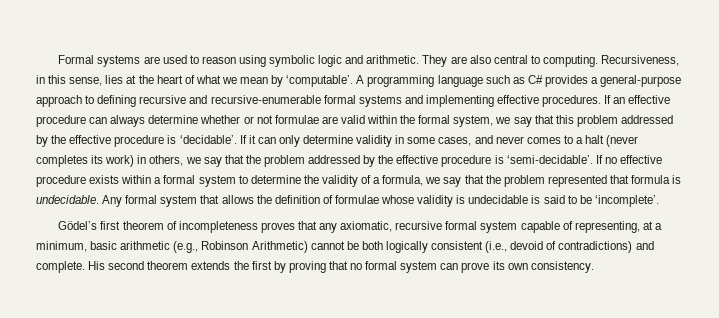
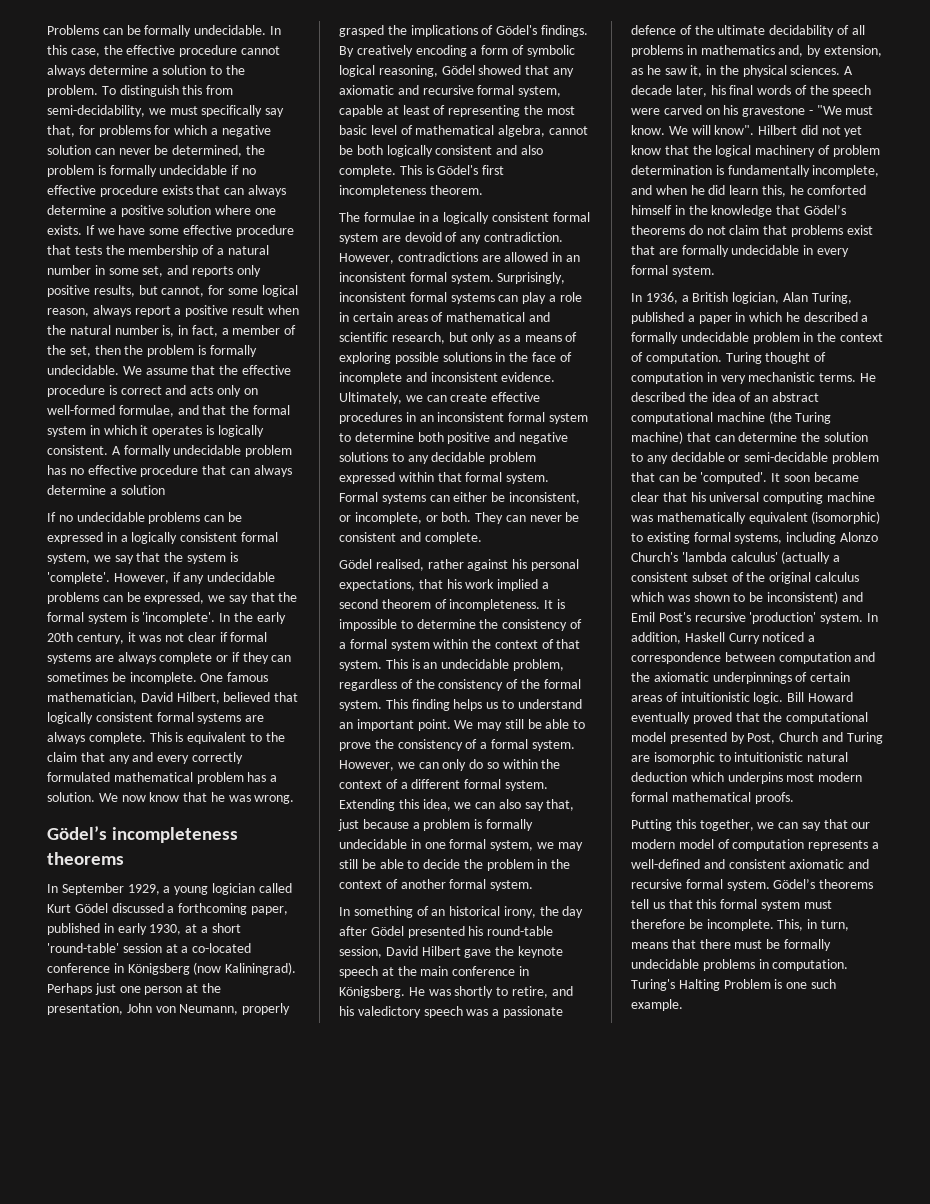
[58,55,680,67] [36,75,682,87] [36,95,671,107] [36,115,416,127] Formal systems are used to reason using symbolic logic and arithmetic. They are also central to computing. Recursiveness, in this sense, lies at the heart of what we mean by ‘computable’. A programming language such as C# provides a general-purpose approach to defining recursive and recursive-enumerable formal systems and implementing effective procedures. If an effective procedure can always determine whether or not formulae are valid within the -> [47,25,281,37] [47,45,280,57] [47,65,245,77] [47,85,234,97] [47,105,285,117] [47,125,271,137] [47,145,265,157] [47,165,256,177] [47,185,286,197] [47,205,276,217] [47,225,294,237] [47,245,269,257] [47,265,261,277] [47,285,298,297] [47,305,299,317] [47,325,297,337] [47,345,257,357] [47,365,291,375] [47,385,258,397] [47,405,290,417] [47,425,264,437] [47,445,293,457] [47,465,292,477] [47,485,165,495] [47,512,242,524] [47,532,238,544] Problems can be formally undecidable. In this case, the effective procedure cannot always determine a solution to the problem. To distinguish this from semi-decidability, we must specifically say that, for problems for which a negative solution can never be determined, the problem is formally undecidable if no effective procedure exists that can always determine a positive solution where one exists. If we have some effective procedure that tests the membership of a natural number in some set, and reports only positive results, but cannot, for some logical reason, always report a positive result when the natural number is, in fact, a member of the set, then the problem is formally undecidable. We assume that the effective procedure is correct and acts only on well-formed formulae, and that the formal system in which it operates is logically consistent. A formally undecidable problem has no effective procedure that can always determine a solution // If no undecidable problems can be expressed in a logically consistent
[555,115,673,127] [36,135,639,147] [36,155,662,167] [36,175,682,187] [36,195,659,207] [58,221,663,233] [36,241,308,253] this problem addressed by the effective procedure is ‘decidable’. If it can only determine validity in some cases, and never comes to a halt (never completes its work) in others, we say that the problem addressed by the effective procedure is ‘semi-decidable’. If no effective procedure exists within a formal system to determine the validity of a formula, we say that the problem represented that formula is undecidable. Any formal system that allows the definition of formulae whose validity is undecidable is said to be ‘incomplete’. // Gödel’s first theorem of incompleteness proves that any axiomatic, recursive formal system capable of representing, at a minimum, basic arithmetic (e.g., Robinson Arithmetic) -> [164,552,238,564] [47,572,276,584] [47,592,298,604] [47,612,286,624] [47,632,268,644] [47,652,292,664] [47,672,269,684] [47,692,299,704] [47,712,265,724] [47,732,285,744] [47,752,243,764] [47,772,278,784] [47,792,295,804] [47,826,239,843] [47,852,124,865] [47,883,292,895] [47,903,288,915] [47,923,241,935] [47,943,252,953] [47,962,297,975] [47,983,221,995] [47,1003,291,1015] [339,25,588,37] [339,45,575,57] [339,65,574,77] [339,85,562,97] [339,105,575,117] [339,125,546,137] the system is 'complete'. However, if any undecidable problems can be expressed, we say that the formal system is 'incomplete'. In the early 20th century, it was not clear if formal systems are always complete or if they can sometimes be incomplete. One famous mathematician, David Hilbert, believed that logically consistent formal systems are always complete. This is equivalent to the claim that any and every correctly formulated mathematical problem has a solution. We now know that he was wrong. // Gödel’s incompleteness theorems // In September 1929, a young logician called Kurt Gödel discussed a forthcoming paper, published in early 1930, at a short 'round-table' session at a co-located conference in Königsberg (now Kaliningrad). Perhaps just one person at the presentation, John von Neumann, properly grasped the implications of Gödel's findings. By creatively encoding a form of symbolic logical reasoning, Gödel showed that any axiomatic and recursive formal system, capable at least of representing the most basic level of mathematical algebra,
[485,241,654,253] [36,261,594,273] (i.e., devoid of contradictions) and complete. His second theorem extends the first by proving that no formal system can prove its own consistency. -> [496,145,543,155] [339,165,505,177] [339,185,483,197] [339,212,590,224] [339,232,563,244] [339,252,580,264] [339,272,566,284] [339,292,582,304] [339,312,550,322] [339,332,578,344] [339,352,572,364] [339,372,556,384] [339,392,541,404] [339,412,588,424] [339,432,568,444] [339,452,537,464] [339,472,550,484] [339,492,580,504] [339,512,580,524] [339,532,482,544] [339,559,579,571] [339,579,549,591] [339,599,565,611] [339,619,582,631] [339,639,581,651] [339,659,564,671] [339,679,581,691] [339,699,582,711] [339,719,586,731] [339,739,575,751] [339,759,561,771] [339,779,548,791] [339,799,575,811] [338,819,533,831] [339,839,583,851] [339,859,571,871] [339,879,534,891] [339,906,584,918] [339,926,554,938] [339,946,563,958] [339,966,529,978] [339,986,573,998] [339,1006,563,1018] [631,25,865,37] [631,45,882,57] [631,65,854,77] [631,85,872,97] [631,105,874,117] [631,125,863,137] [631,145,880,157] [631,165,880,177] [631,185,867,197] [631,205,846,217] [631,225,873,237] [631,245,849,257] [631,265,715,277] [631,292,852,304] [631,312,869,324] [631,332,883,344] [631,352,827,364] [631,372,876,384] [631,392,819,402] [631,411,832,424] [631,431,868,444] [631,452,879,464] [631,472,859,484] [631,492,875,504] [631,511,881,524] [631,532,878,544] [631,551,841,564] [631,572,859,584] [631,591,863,604] [631,612,878,624] [631,632,816,644] [631,652,876,664] [631,672,851,684] [631,692,853,704] [631,712,869,724] [631,732,883,744] [631,752,849,764] [631,772,863,784] [631,792,794,804] [631,819,871,831] [631,839,879,851] [631,859,870,869] [631,879,874,891] [631,899,832,911] [631,919,849,931] [631,939,831,951] [631,959,849,971] [631,979,836,991] [631,999,683,1011] and also complete. This is Gödel's first incompleteness theorem. // The formulae in a logically consistent formal system are devoid of any contradiction. However, contradictions are allowed in an inconsistent formal system. Surprisingly, inconsistent formal systems can play a role in certain areas of mathematical and scientific research, but only as a means of exploring possible solutions in the face of incomplete and inconsistent evidence. Ultimately, we can create effective procedures in an inconsistent formal system to determine both positive and negative solutions to any decidable problem expressed within that formal system. Formal systems can either be inconsistent, or incomplete, or both. They can never be consistent and complete. // Gödel realised, rather against his personal expectations, that his work implied a second theorem of incompleteness. It is impossible to determine the consistency of a formal system within the context of that system. This is an undecidable problem, regardless of the consistency of the formal system. This finding helps us to understand an important point. We may still be able to prove the consistency of a formal system. However, we can only do so within the context of a different formal system. Extending this idea, we can also say that, just because a problem is formally undecidable in one formal system, we may still be able to decide the problem in the context of another formal system. // In something of an historical irony, the day after Gödel presented his round-table session, David Hilbert gave the keynote speech at the main conference in Königsberg. He was shortly to retire, and his valedictory speech was a passionate defence of the ultimate decidability of all problems in mathematics and, by extension, as he saw it, in the physical sciences. A decade later, his final words of the speech were carved on his gravestone - "We must know. We will know". Hilbert did not yet know that the logical machinery of problem determination is fundamentally incomplete, and when he did learn this, he comforted himself in the knowledge that Gödel’s theorems do not claim that problems exist that are formally undecidable in every formal system. // In 1936, a British logician, Alan Turing, published a paper in which he described a formally undecidable problem in the context of computation. Turing thought of computation in very mechanistic terms. He described the idea of an abstract computational machine (the Turing machine) that can determine the solution to any decidable or semi-decidable problem that can be 'computed'. It soon became clear that his universal computing machine was mathematically equivalent (isomorphic) to existing formal systems, including Alonzo Church's 'lambda calculus' (actually a consistent subset of the original calculus which was shown to be inconsistent) and Emil Post's recursive 'production' system. In addition, Haskell Curry noticed a correspondence between computation and the axiomatic underpinnings of certain areas of intuitionistic logic. Bill Howard eventually proved that the computational model presented by Post, Church and Turing are isomorphic to intuitionistic natural deduction which underpins most modern formal mathematical proofs. // Putting this together, we can say that our modern model of computation represents a well-defined and consistent axiomatic and recursive formal system. Gödel’s theorems tell us that this formal system must therefore be incomplete. This, in turn, means that there must be formally undecidable problems in computation. Turing's Halting Problem is one such example.

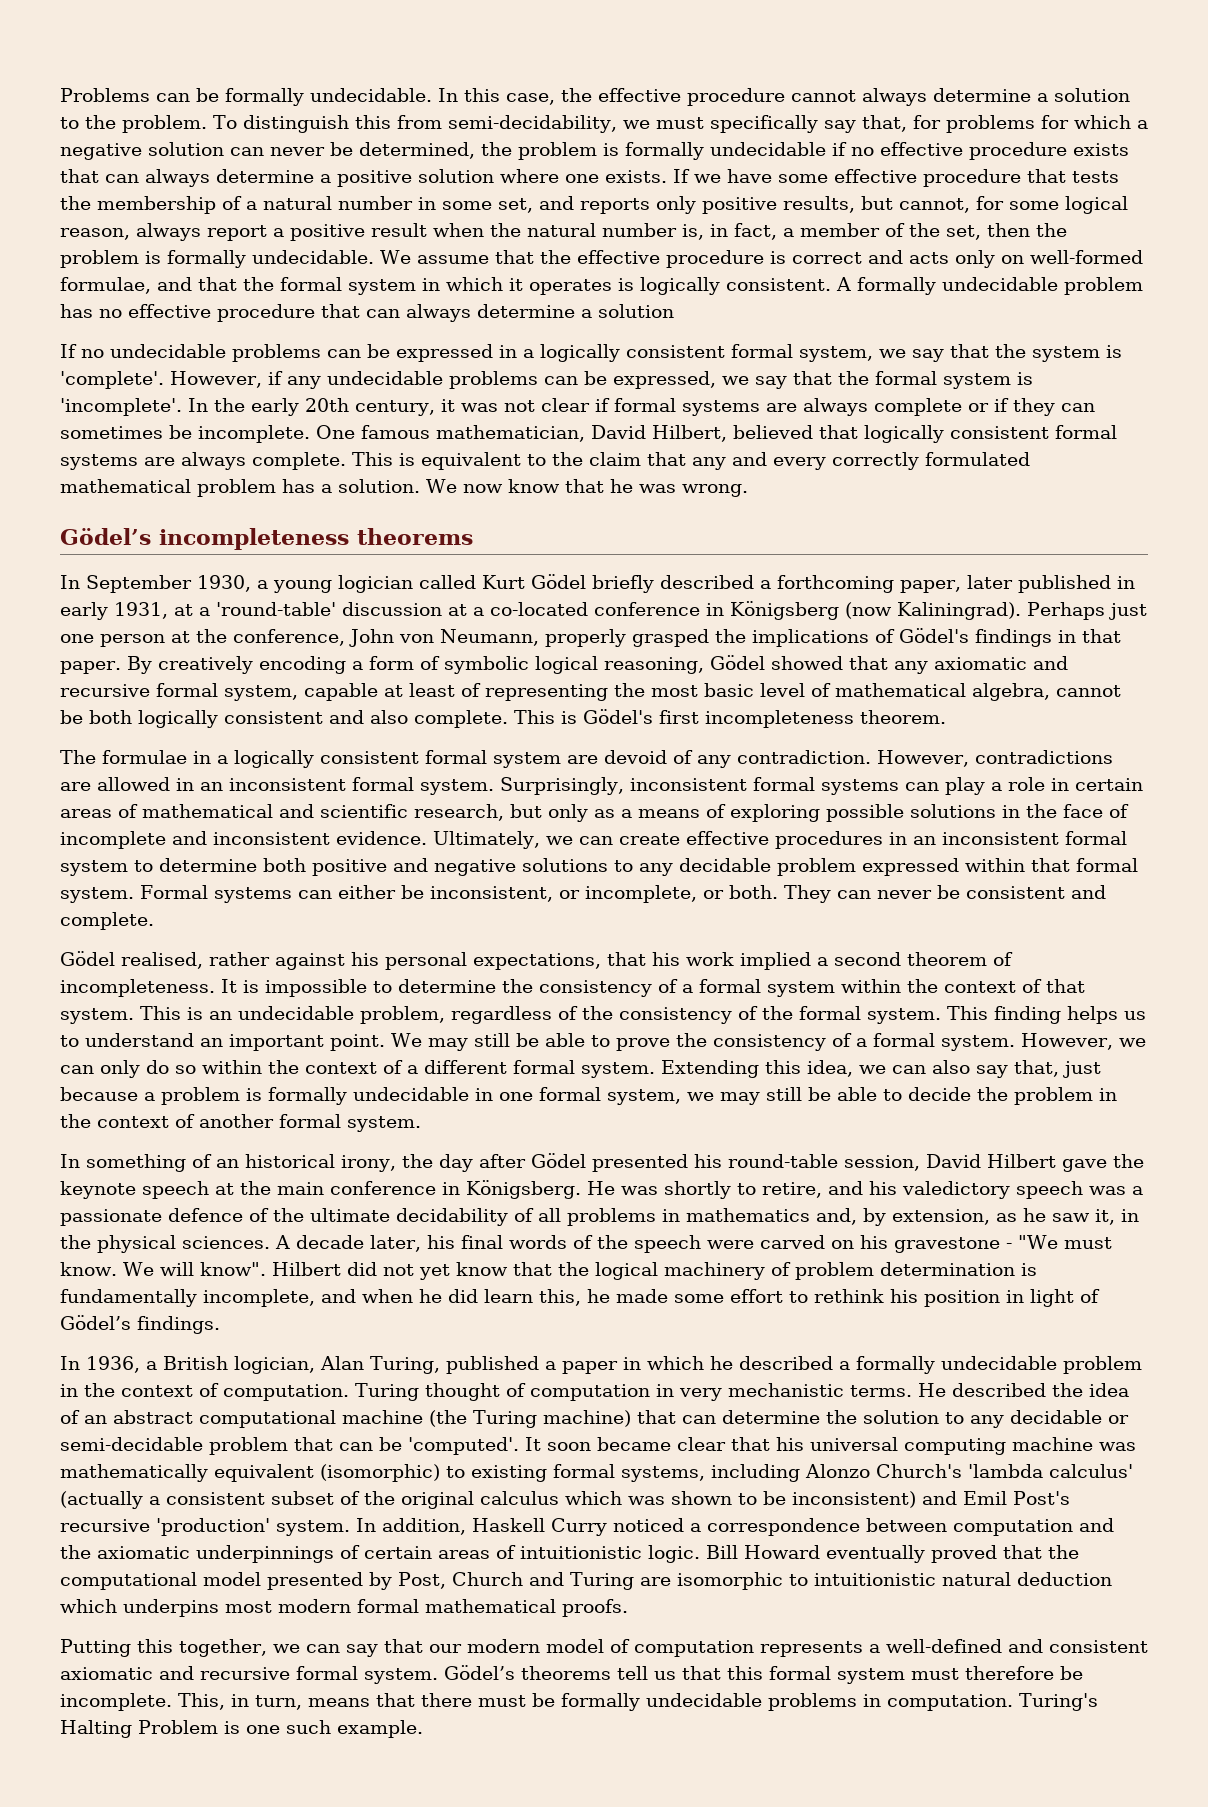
[127,884,160,895] 1929, -> [197,575,251,592] 1930,
[111,903,164,913] discussed -> [592,575,754,593] briefly described
(288, 910) none -> [966,575,1013,589] later
[149,923,241,935] [47,943,162,953] 1930, at a short 'round-table' session -> [114,602,442,619] 1931, at a 'round-table' discussion
[47,1003,123,1015] presentation, -> [233,629,345,646] conference,
[540,25,588,37] findings. -> [975,629,1121,647] [60,661,121,674] findings in that paper.
[807,185,867,195] [631,205,846,217] [631,225,873,237] [631,245,849,257] [631,265,715,277] comforted himself in the knowledge that Gödel’s theorems do not claim that problems exist that are formally undecidable in every formal system. -> [616,1289,1100,1307] [60,1315,220,1334] made some effort to rethink his position in light of Gödel’s findings.

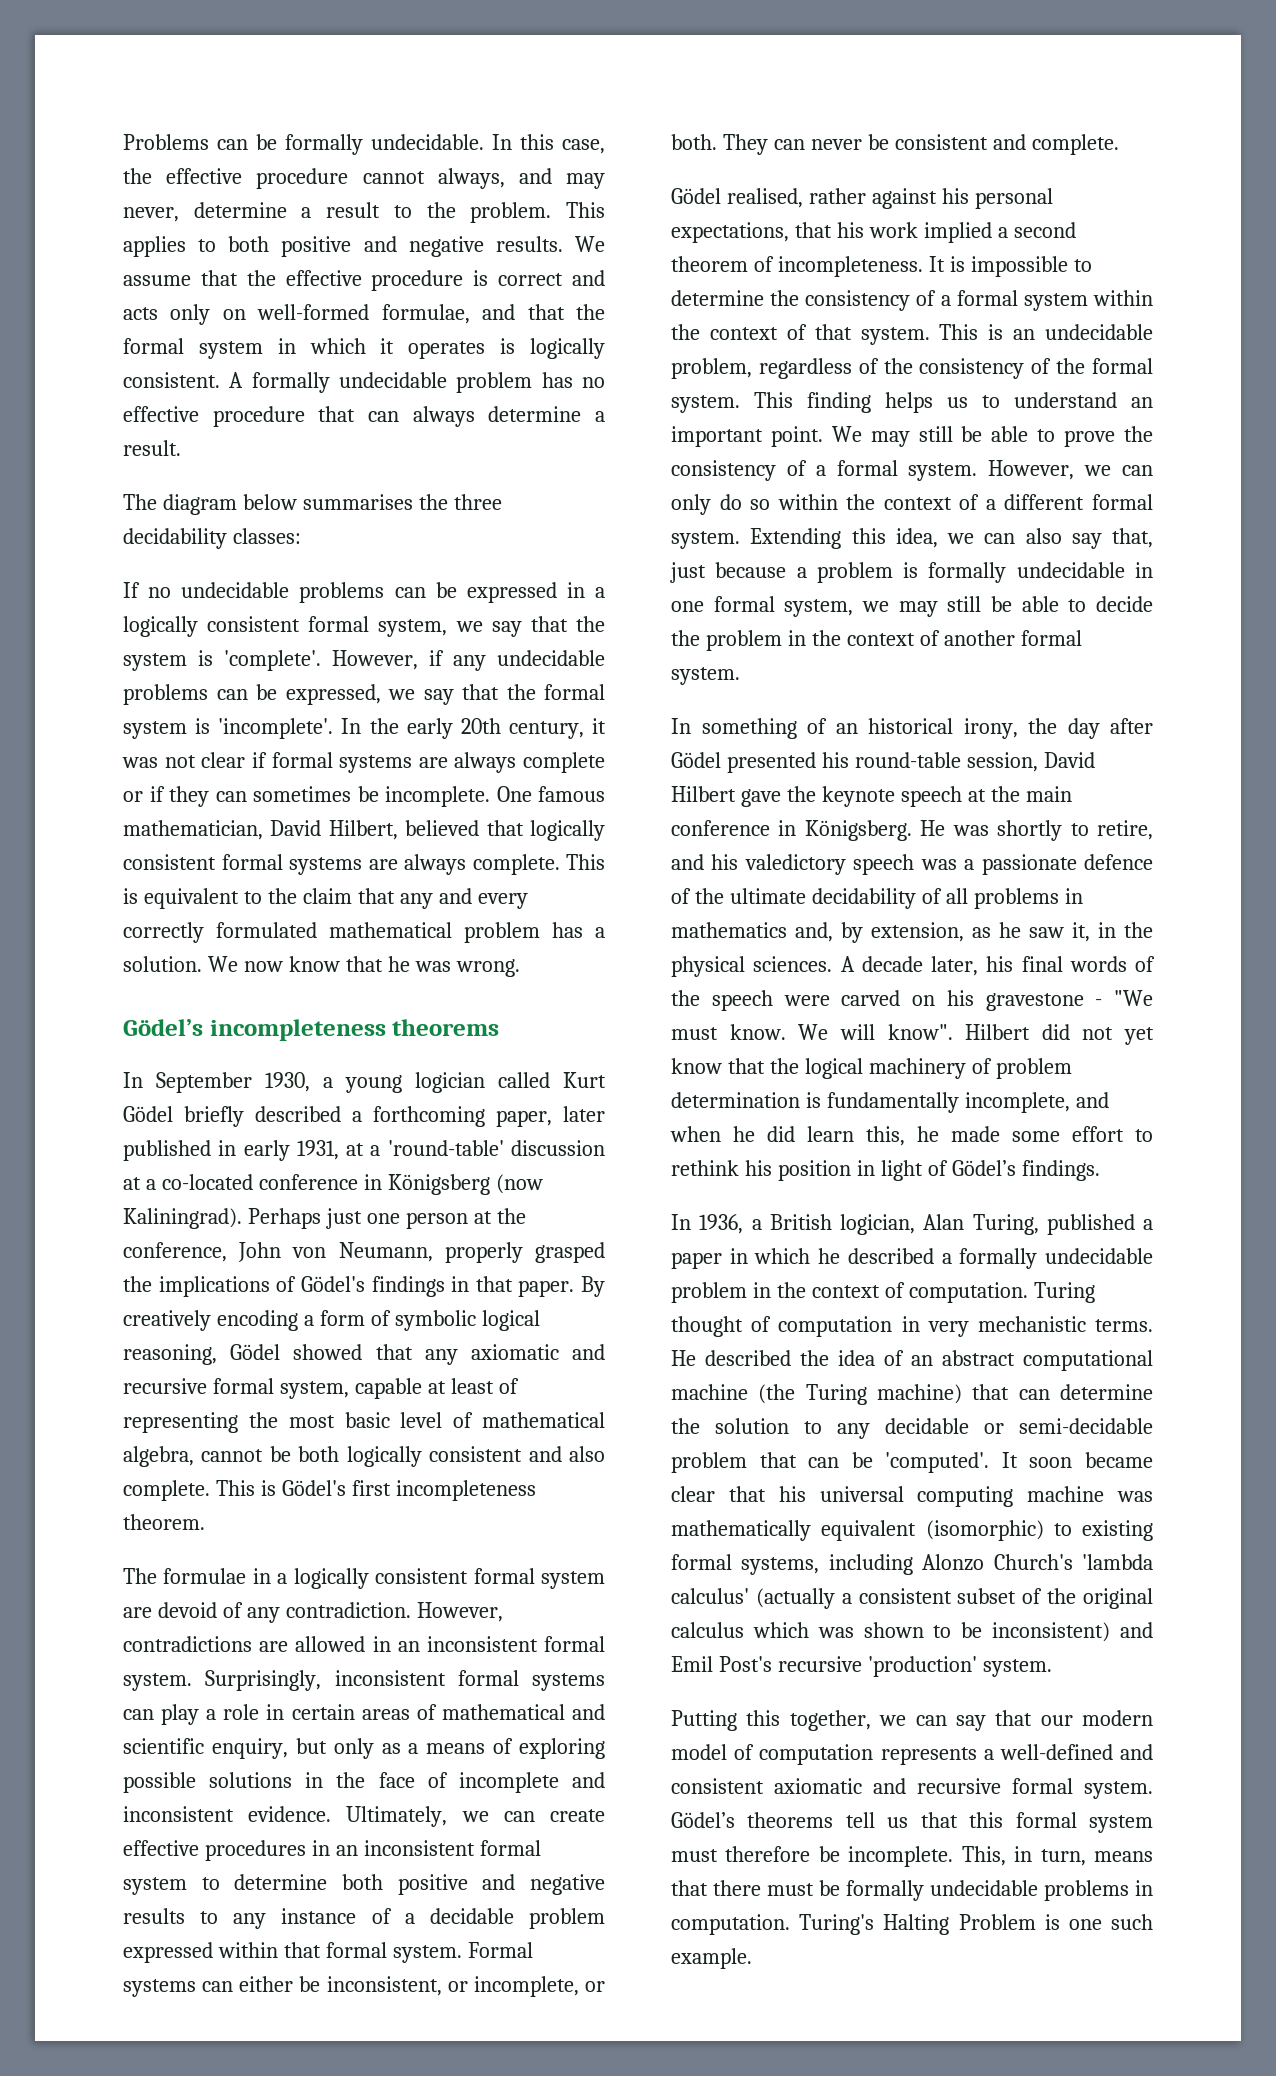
[862,88,1130,106] always determine a solution -> [437,168,605,189] [123,202,381,222] always, and may never, determine a result
[213,115,1148,133] [60,142,1129,160] [60,169,1119,187] [60,196,1128,214] [60,223,1067,241] [60,250,374,268] To distinguish this from semi-decidability, we must specifically say that, for problems for which a negative solution can never be determined, the problem is formally undecidable if no effective procedure exists that can always determine a positive solution where one exists. If we have some effective procedure that tests the membership of a natural number in some set, and reports only positive results, but cannot, for some logical reason, always report a positive result when the natural number is, in fact, a member of the set, then the problem is formally undecidable. -> [566,202,605,218] [123,236,563,257] This applies to both positive and negative results.
[598,304,674,318] solution -> [123,440,181,456] [123,494,502,515] [123,528,301,549] result. // The diagram below summarises the three decidability classes:
[414,804,504,821] research, -> [211,1738,288,1759] enquiry,
[522,858,673,876] solutions to any -> [123,1908,415,1929] results to any instance of a
[356,1518,1114,1536] [60,1545,1079,1563] [60,1572,1112,1590] [60,1599,628,1617] In addition, Haskell Curry noticed a correspondence between computation and the axiomatic underpinnings of certain areas of intuitionistic logic. Bill Howard eventually proved that the computational model presented by Post, Church and Turing are isomorphic to intuitionistic natural deduction which underpins most modern formal mathematical proofs. -> (1052, 1668) none

